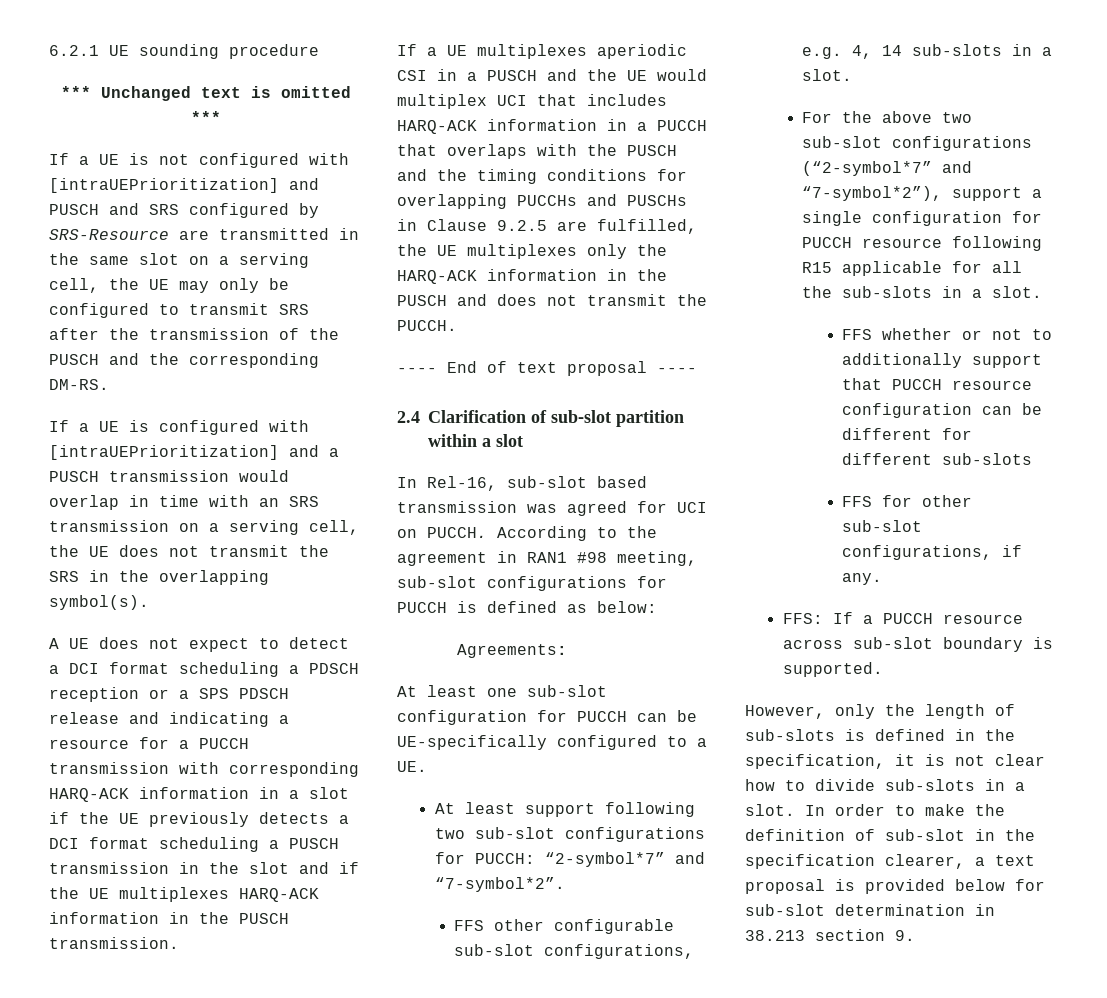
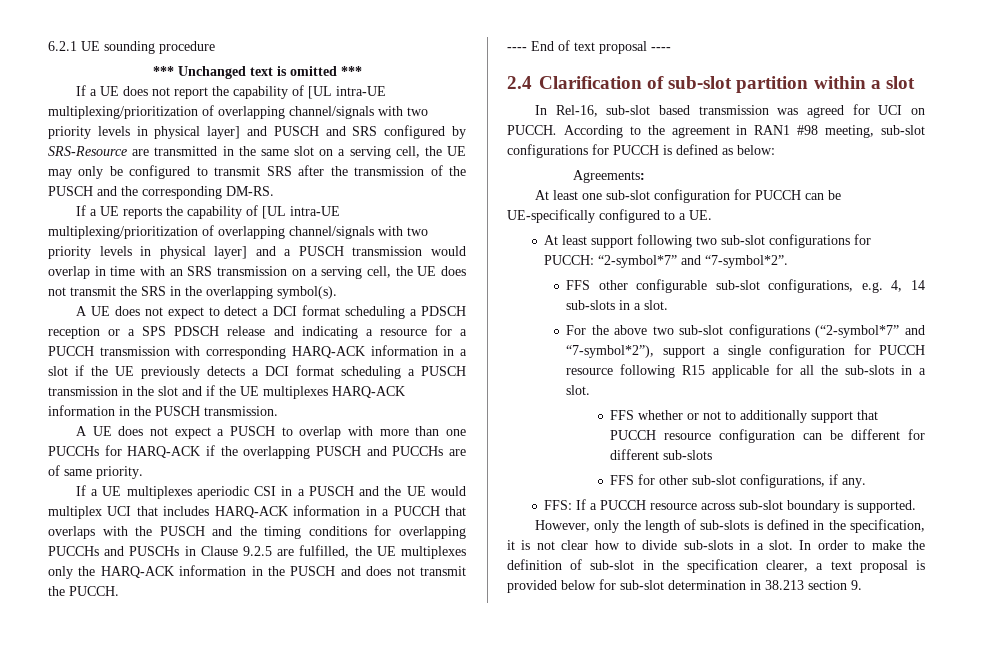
[129,153,349,168] [49,178,279,193] is not configured with [intraUEPrioritization] -> [122,85,386,99] [48,105,428,119] [48,126,241,139] does not report the capability of [UL intra-UE multiplexing/prioritization of overlapping channel/signals with two priority levels in physical layer]
[129,420,309,435] [49,445,279,460] is configured with [intraUEPrioritization] -> [122,205,340,219] [48,225,428,239] [48,246,248,259] reports the capability of [UL intra-UE multiplexing/prioritization of overlapping channel/signals with two priority levels in physical layer]
(179, 943) none -> [75,426,466,439] [48,445,466,459] [48,465,143,479] // A UE does not expect a PUSCH to overlap with more than one PUCCHs for HARQ-ACK if the overlapping PUSCH and PUCCHs are of same priority.

